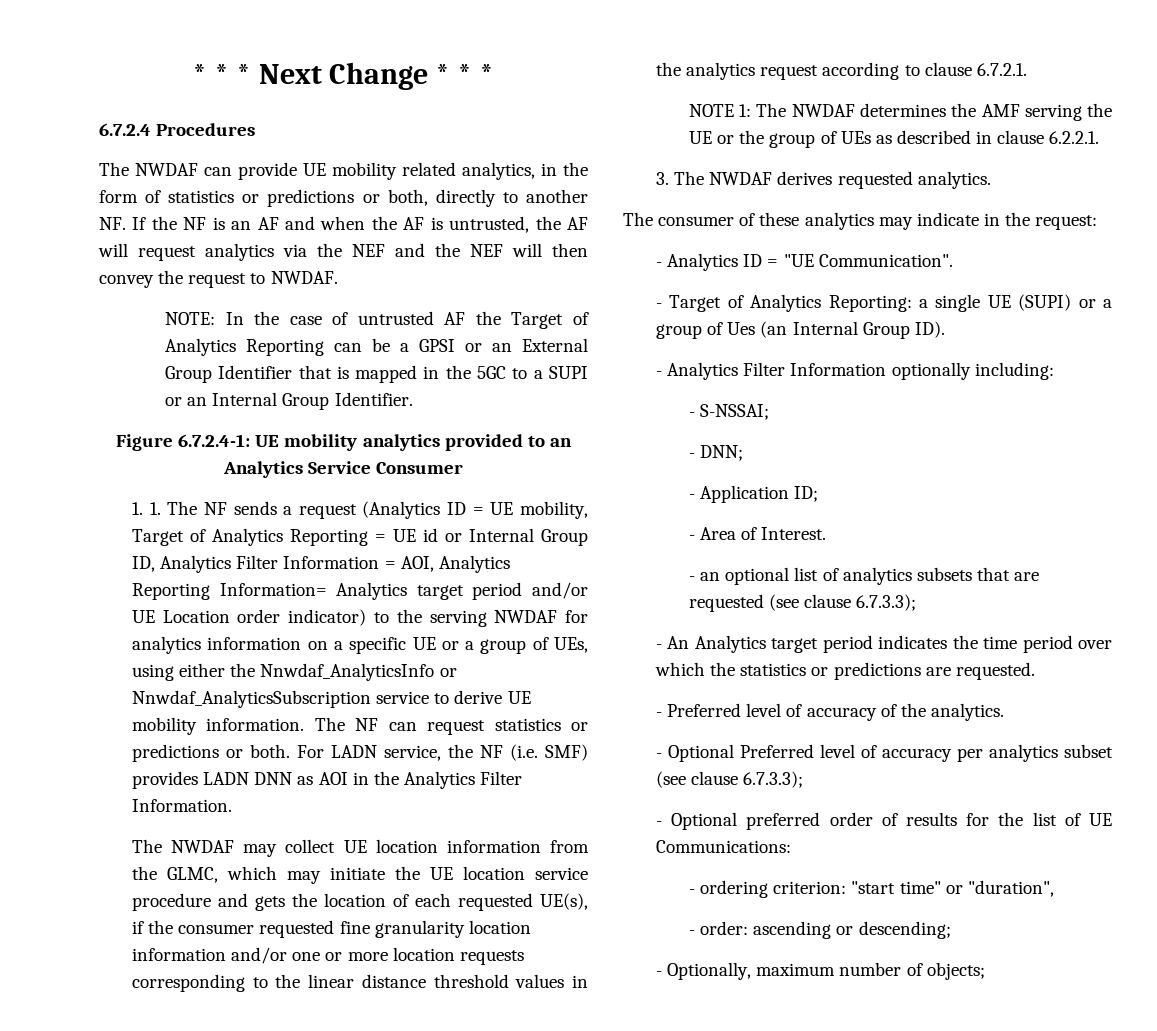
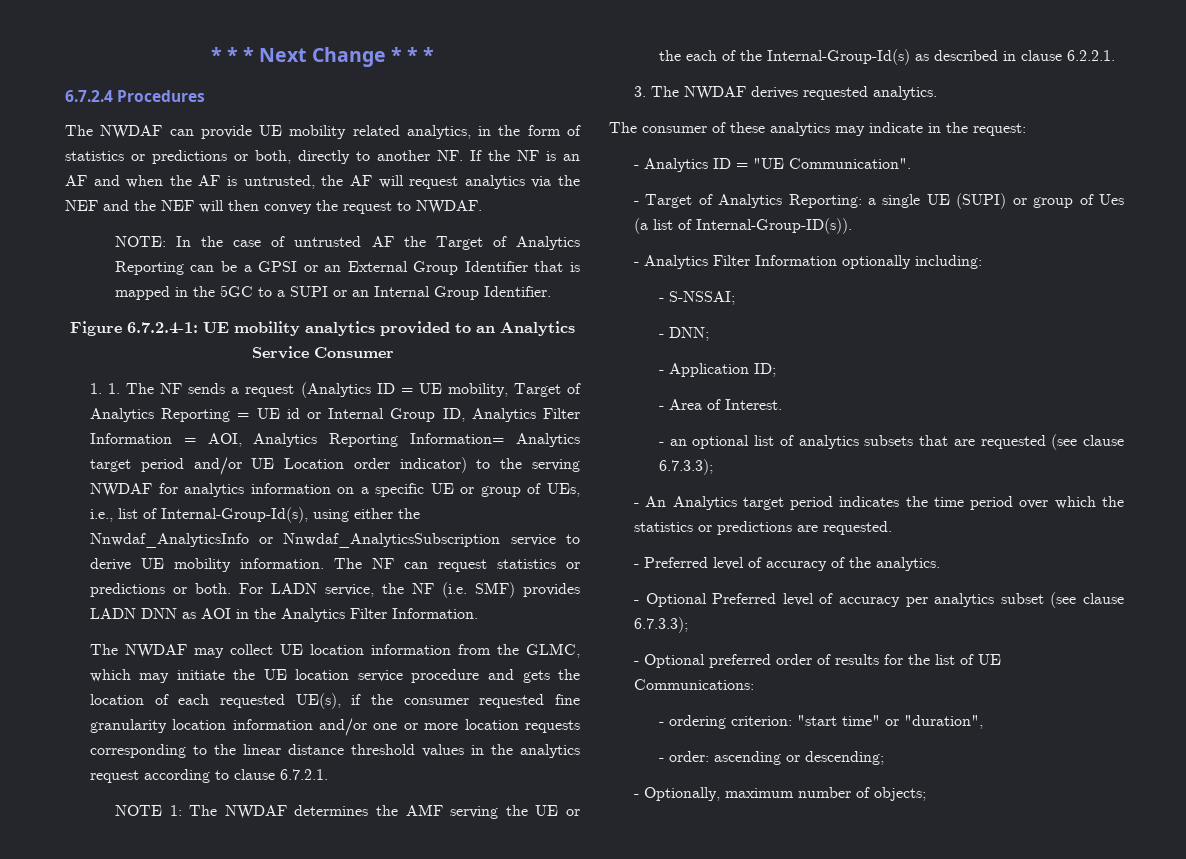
[465,641,475,650] a -> (475, 490) none
(588, 645) none -> [89,507,308,523] i.e., list of Internal-Group-Id(s),
[769,131,871,148] group of UEs -> [685,49,910,65] each of the Internal-Group-Id(s)
[1103,299,1112,308] a -> (1027, 201) none
[760,321,945,339] (an Internal Group ID). -> [633,218,852,234] (a list of Internal-Group-ID(s)).

